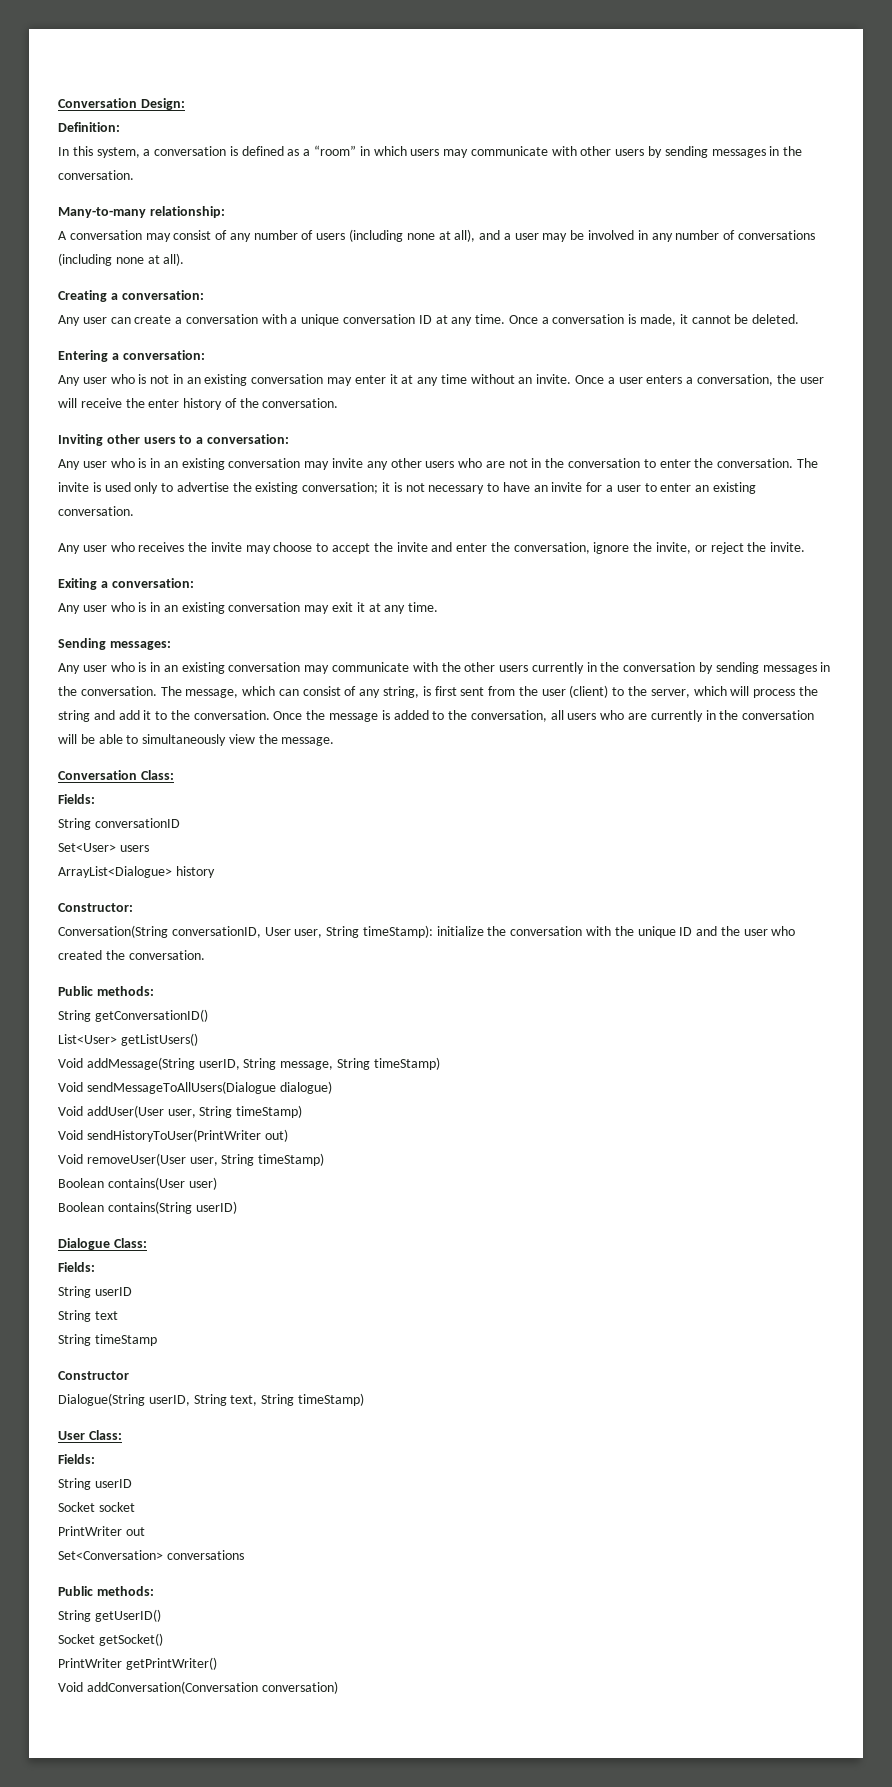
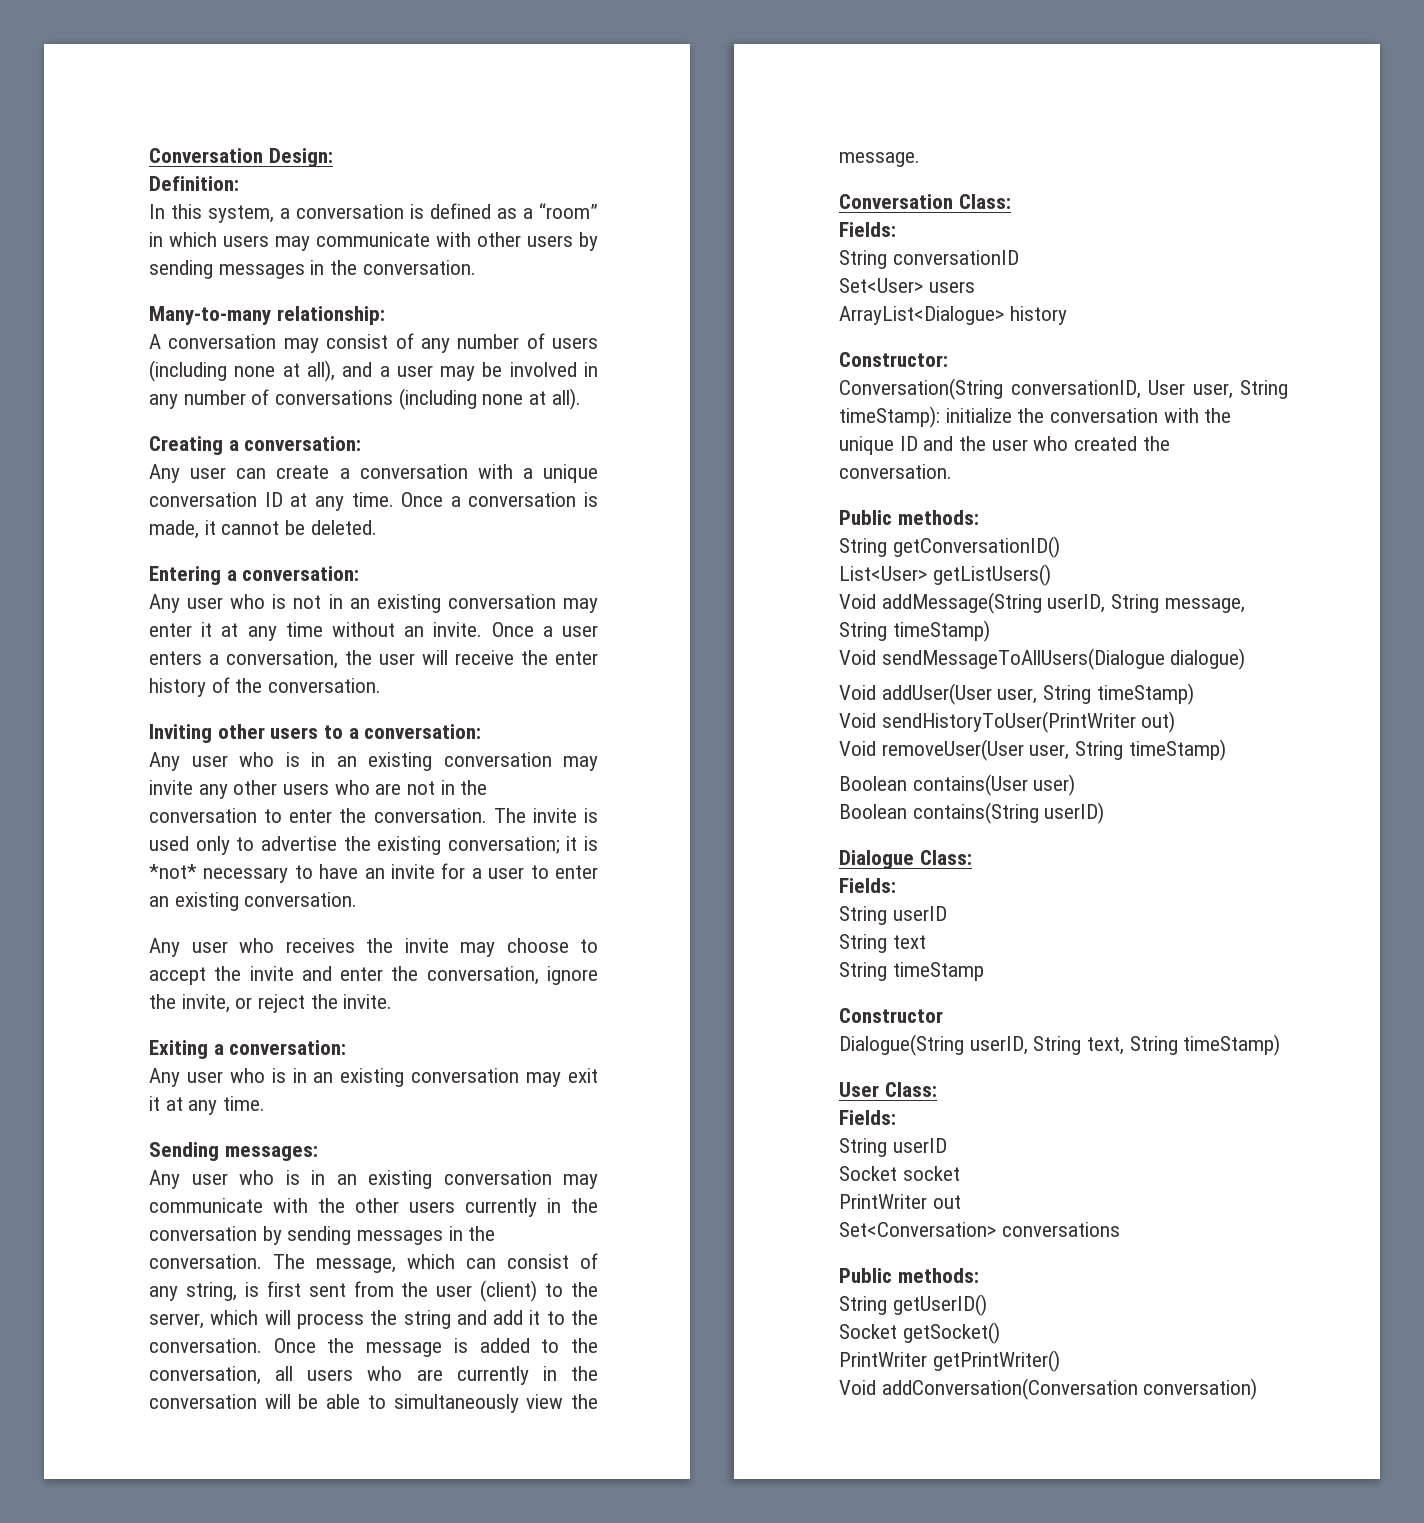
[405,483,425,492] not -> [149,864,197,879] *not*

